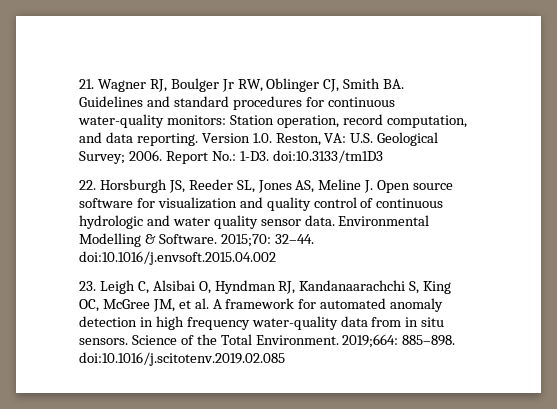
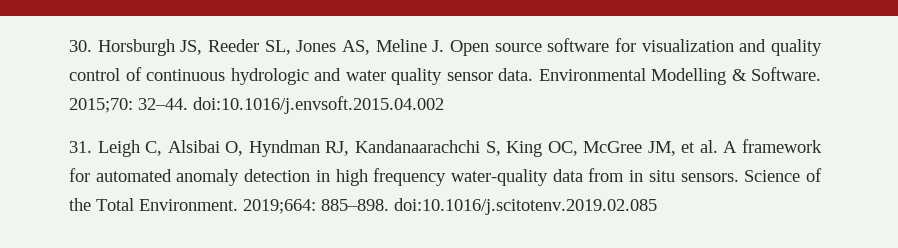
[79,78,405,92] [79,96,395,110] [78,114,467,128] [79,132,439,146] [79,150,383,164] [79,180,96,190] 21. Wagner RJ, Boulger Jr RW, Oblinger CJ, Smith BA. Guidelines and standard procedures for continuous water-quality monitors: Station operation, record computation, and data reporting. Version 1.0. Reston, VA: U.S. Geological Survey; 2006. Report No.: 1-D3. doi:10.3133/tm1D3 // 22. -> [69,40,92,52] 30.
[79,281,96,291] 23. -> [69,141,92,153] 31.

